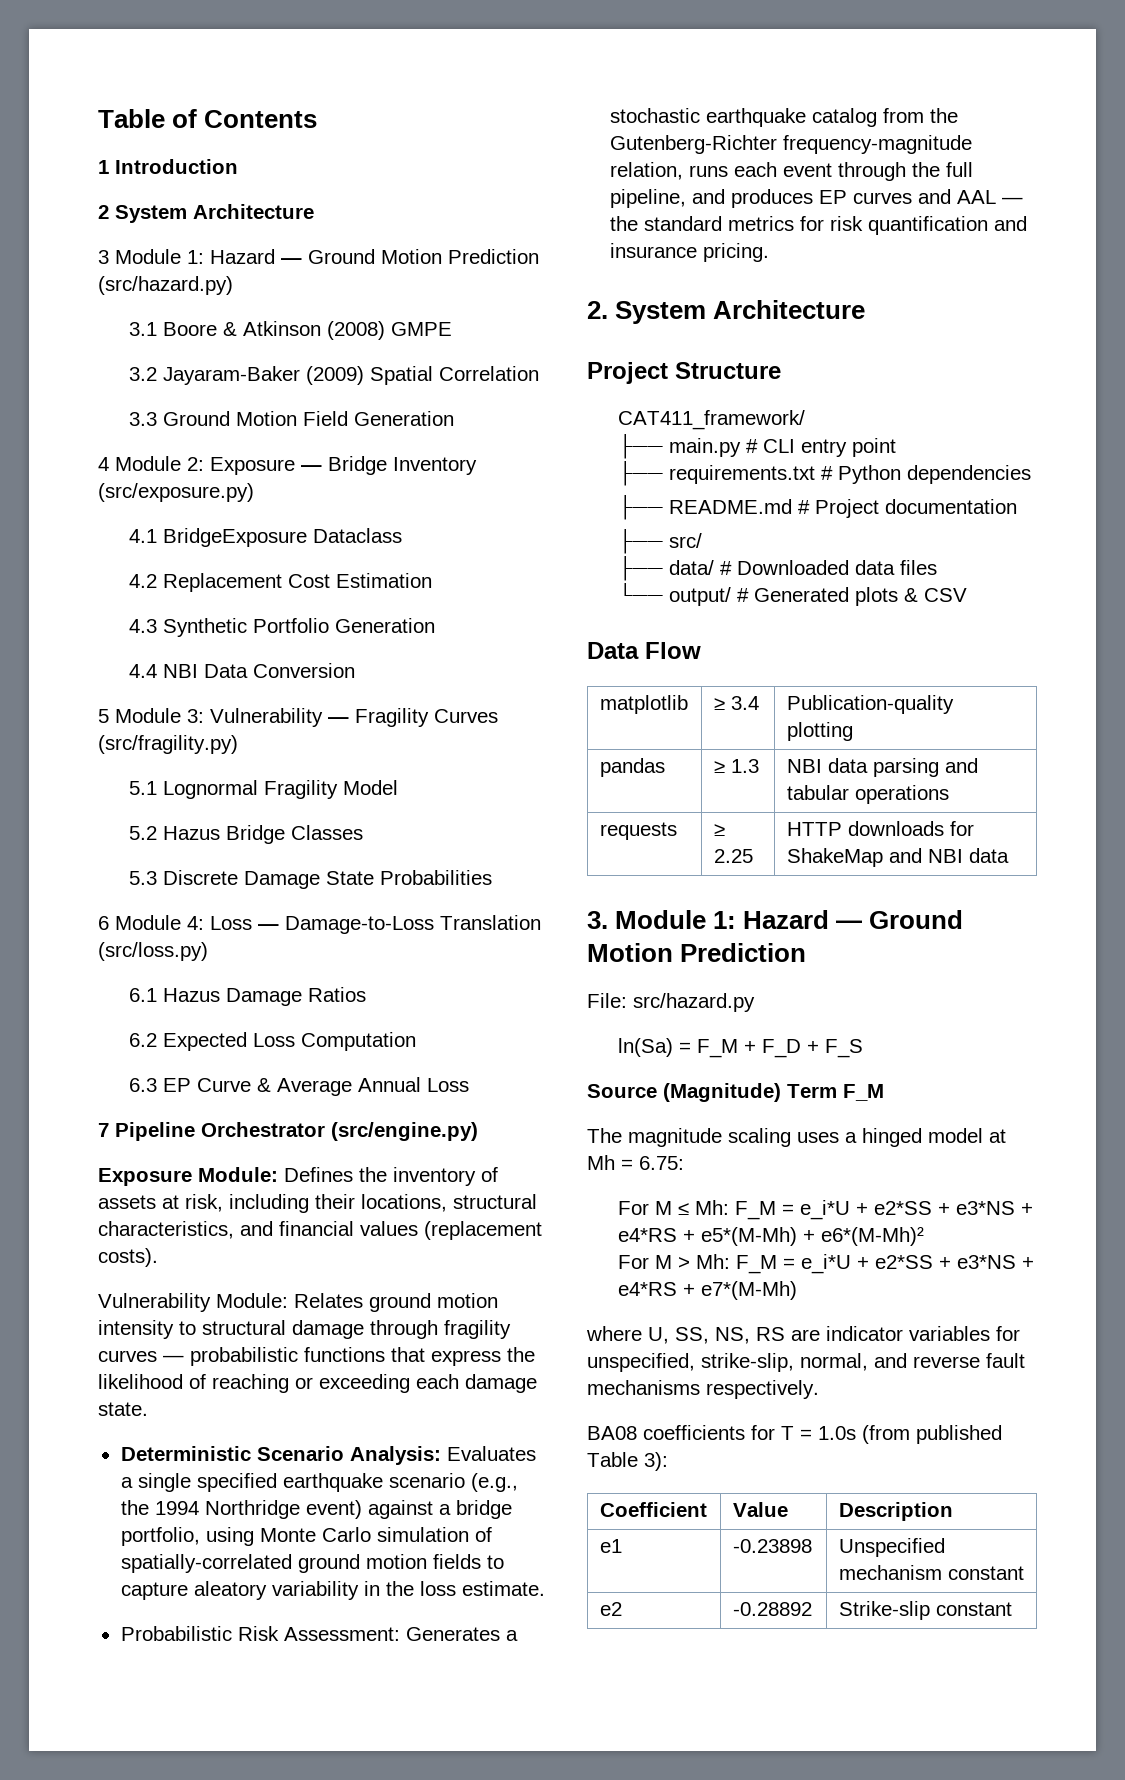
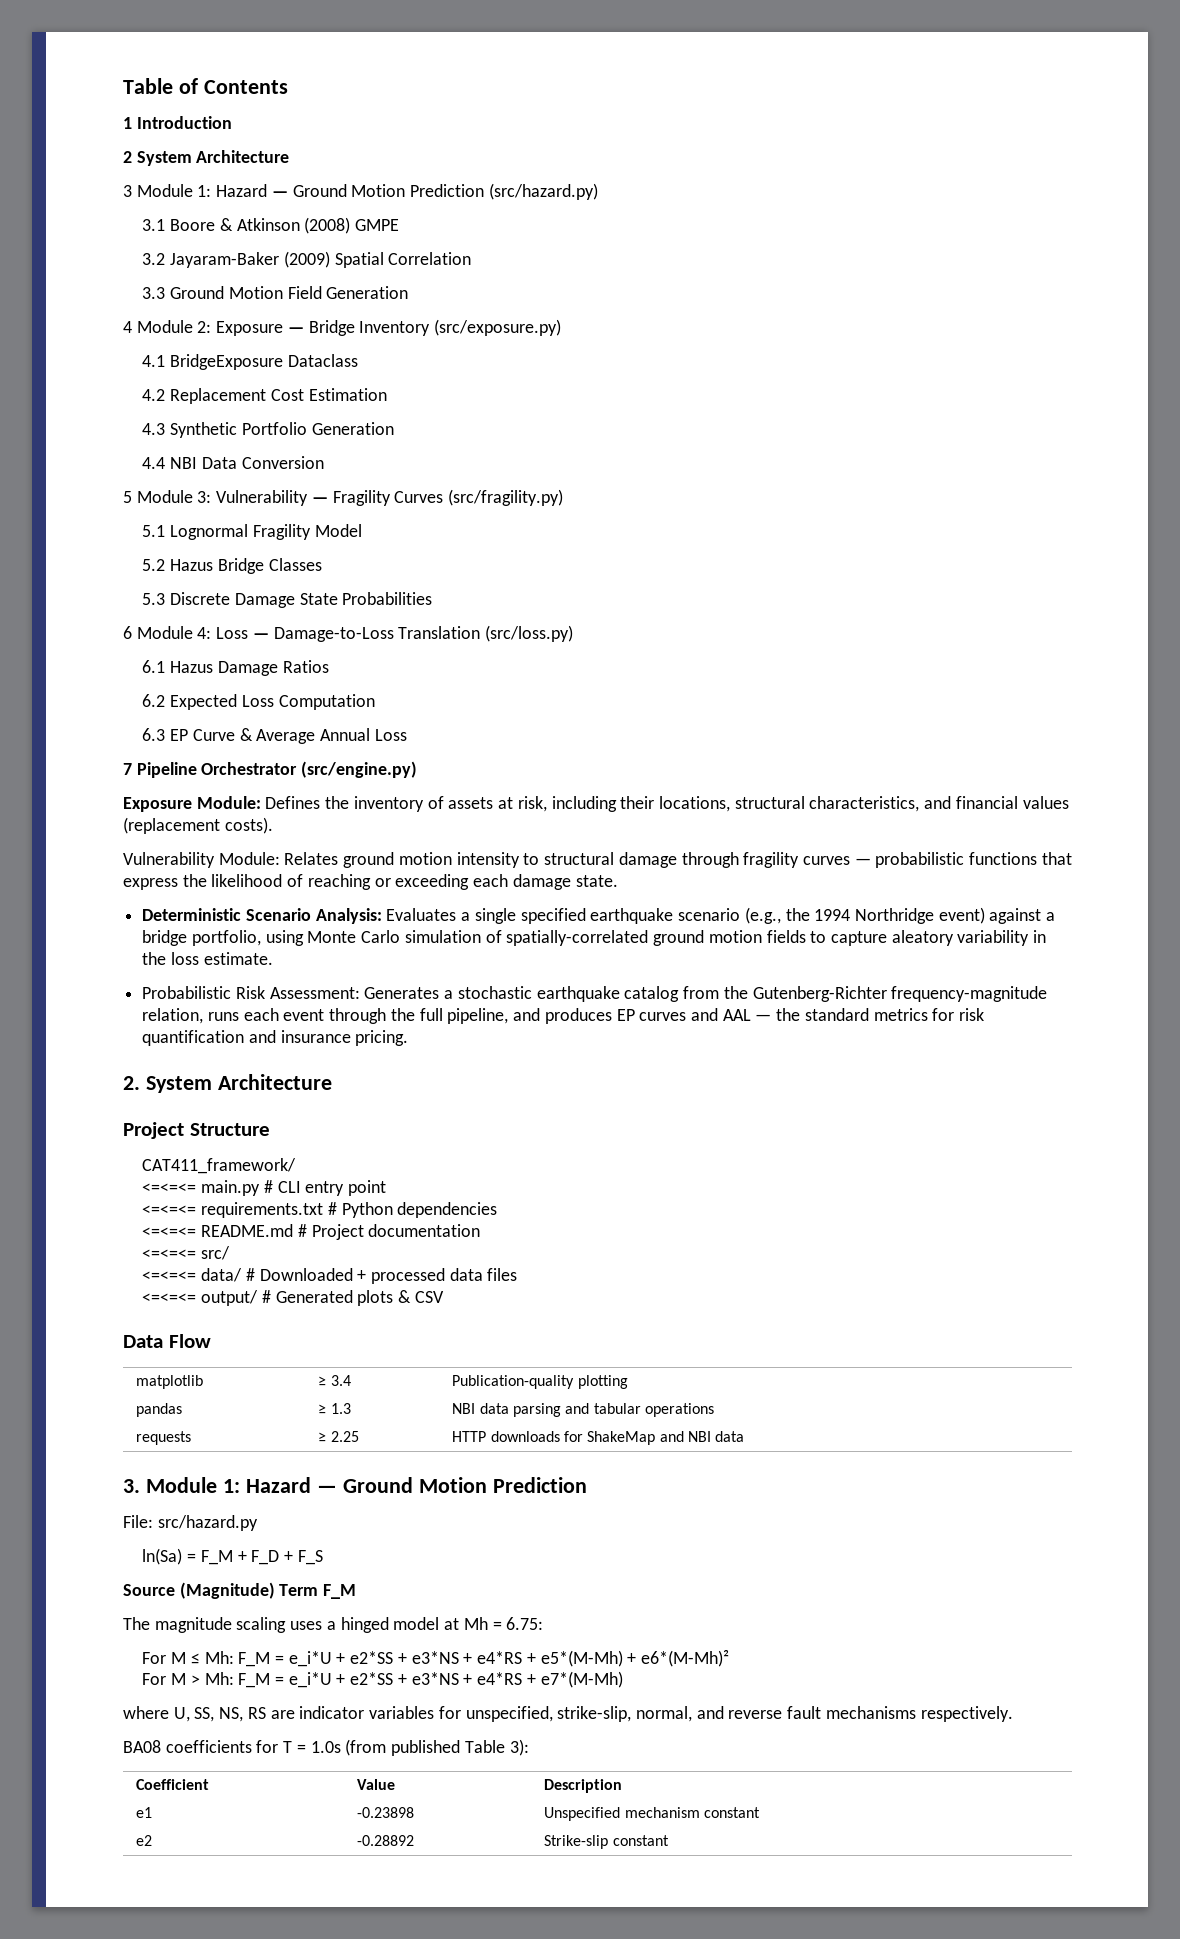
[617,434,663,459] ├── -> [142,1183,197,1193] <=<=<=
[617,461,663,486] ├── -> [142,1205,197,1215] <=<=<=
[617,495,663,520] ├── -> [142,1227,197,1237] <=<=<=
[617,529,663,554] ├── -> [142,1249,197,1259] <=<=<=
[617,556,663,581] ├── -> [142,1271,197,1281] <=<=<=
(849, 567) none -> [357,1268,446,1284] + processed
[617,583,663,602] └── -> [142,1293,197,1303] <=<=<=

